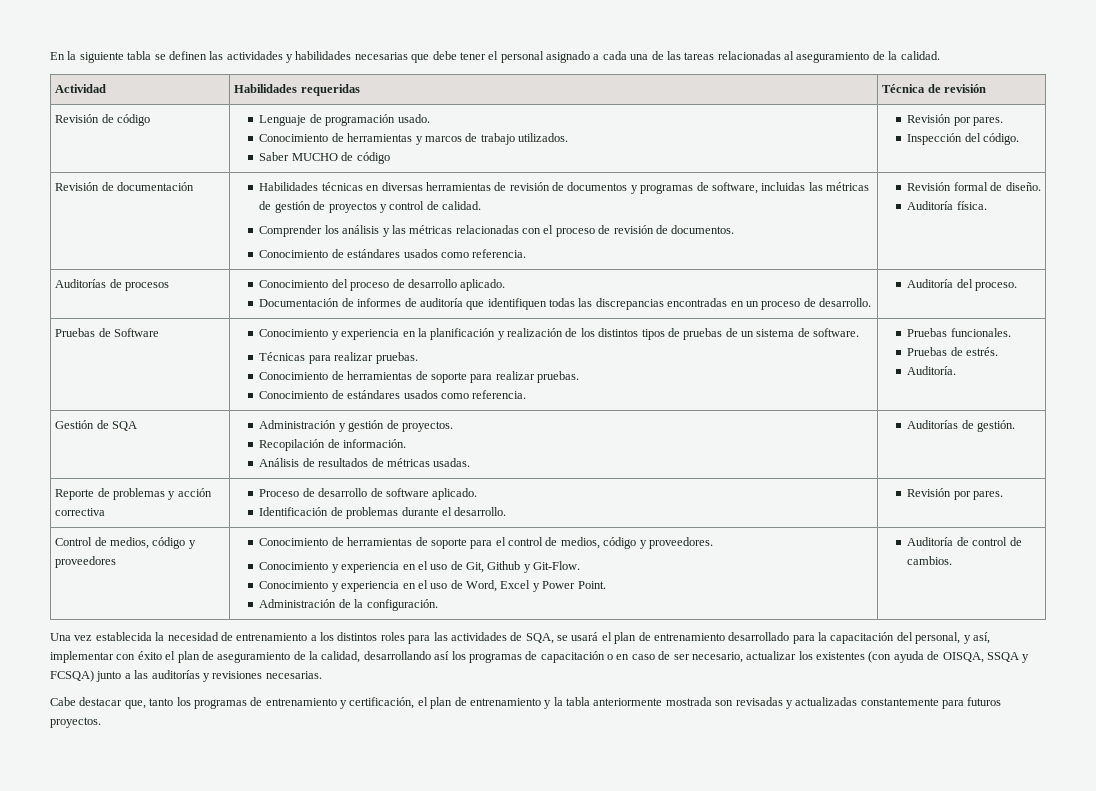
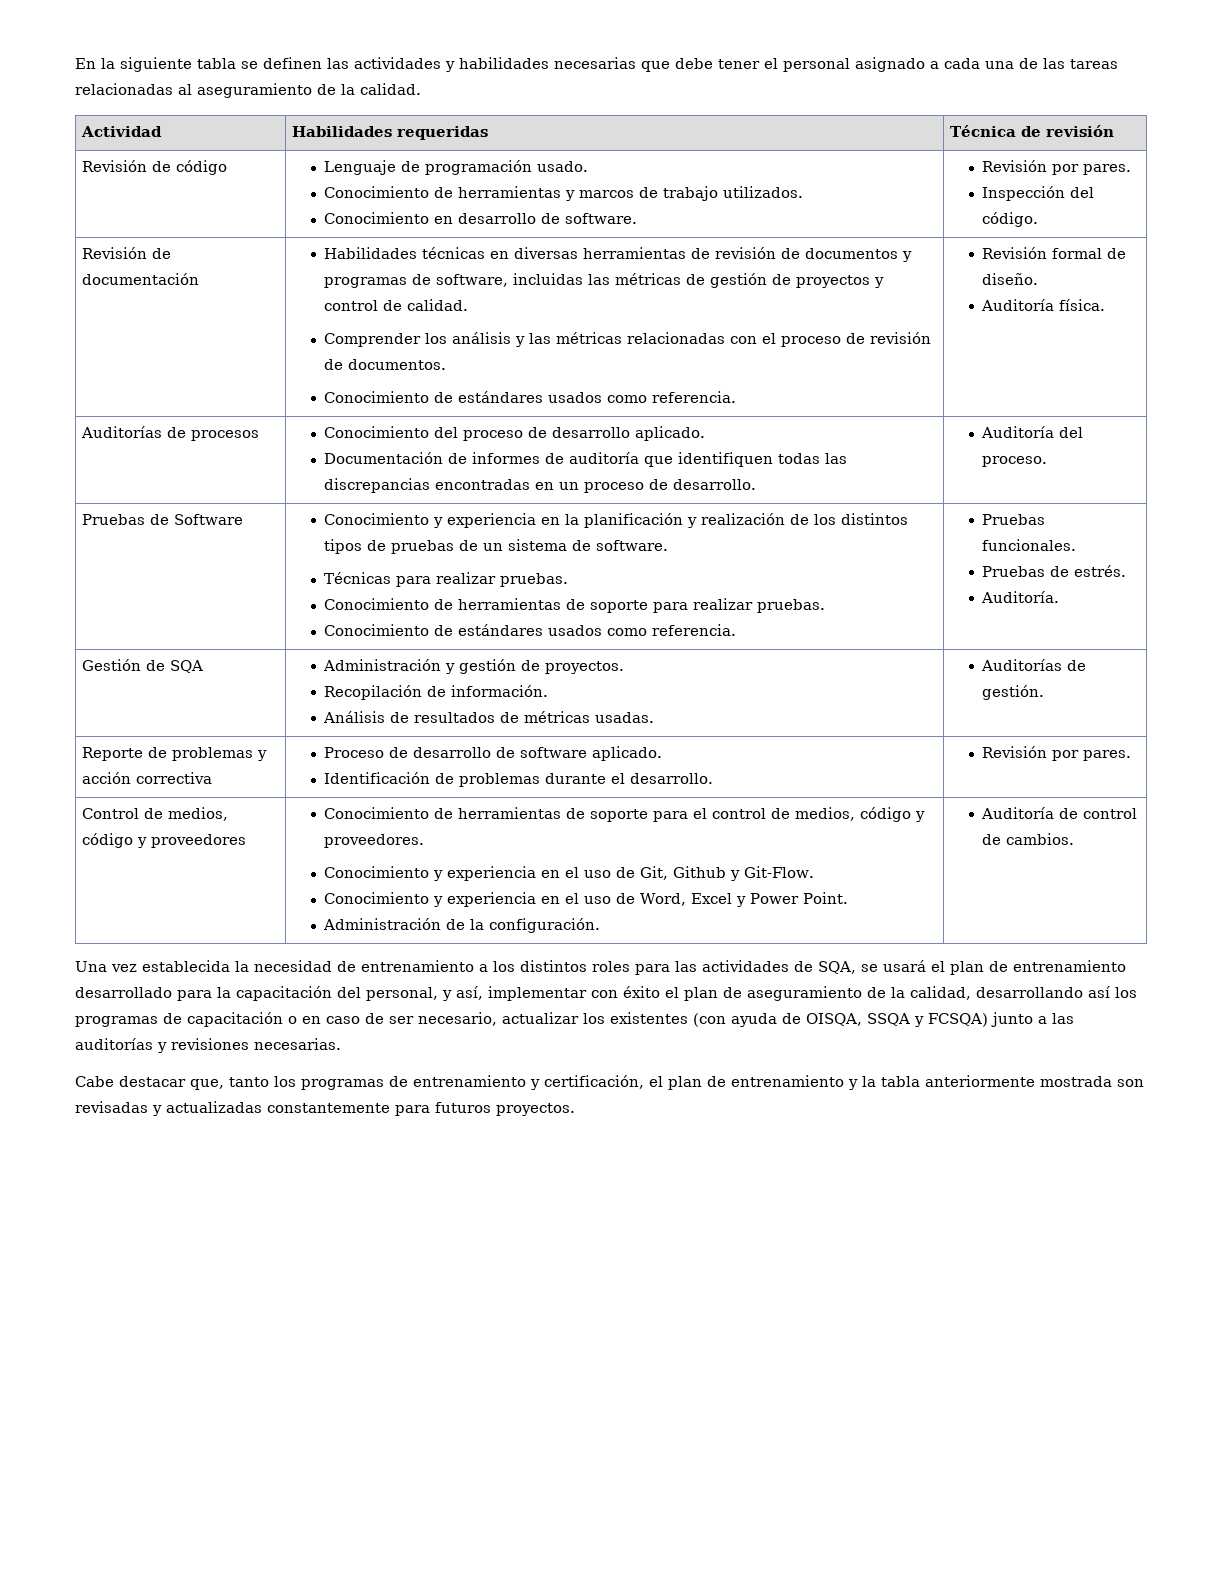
[259,152,390,164] Saber MUCHO de código -> [324,212,638,224] Conocimiento en desarrollo de software.

